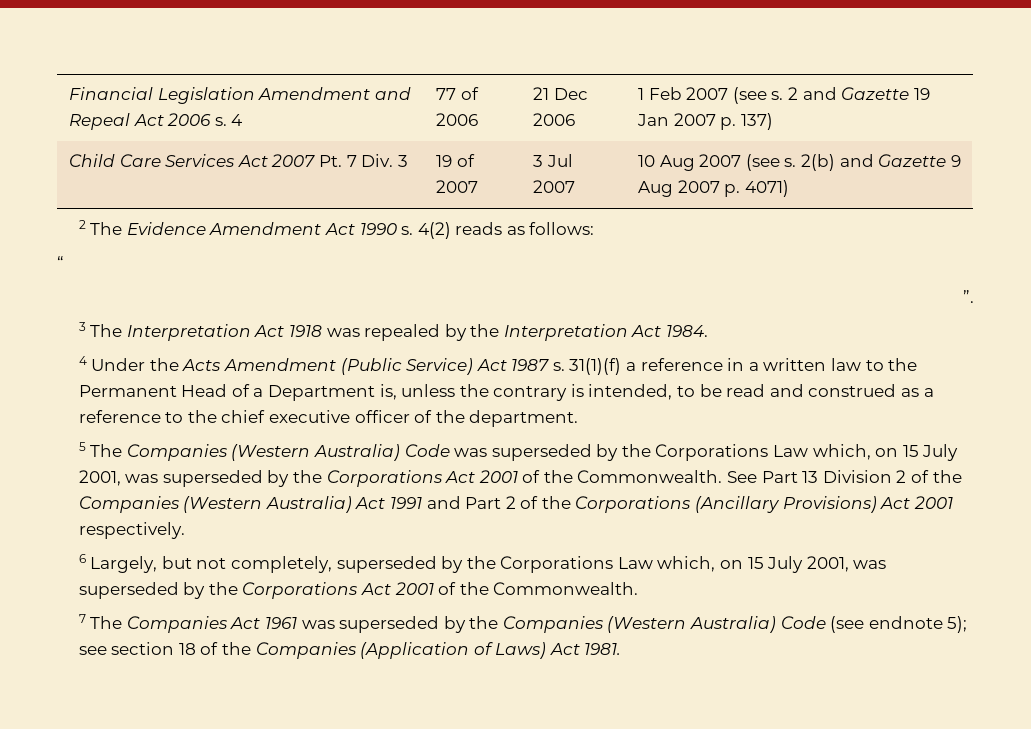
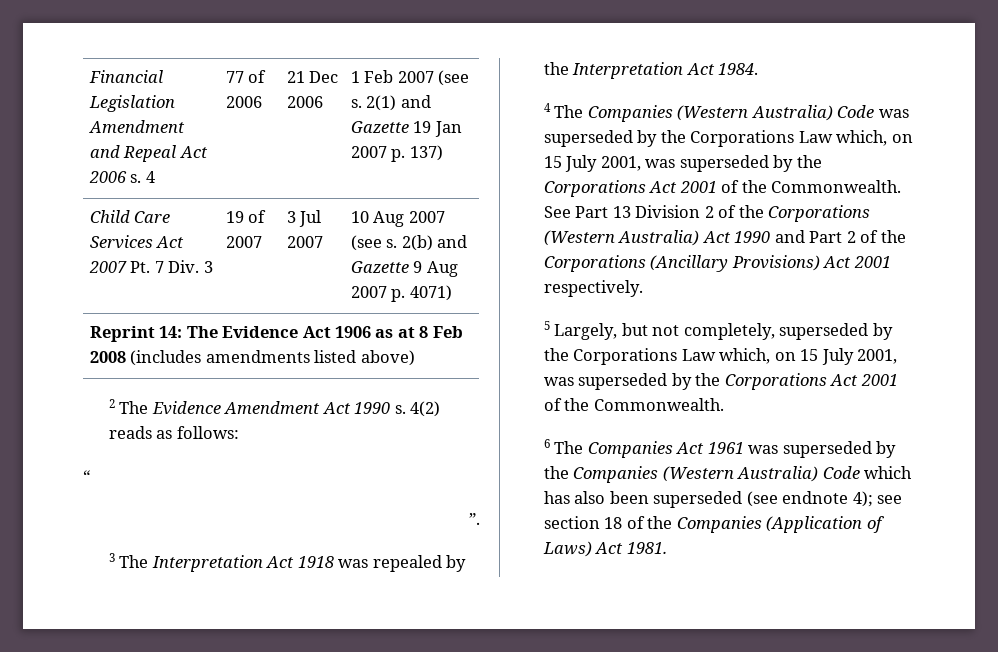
[787,87,798,100] 2 -> [366,95,397,111] 2(1)
(789, 188) none -> [89,326,463,342] [89,350,415,366] // Reprint 14: The Evidence Act 1906 as at 8 Feb 2008 (includes amendments listed above)
[91,358,918,375] [78,384,934,401] [78,410,579,427] [78,442,86,451] Under the Acts Amendment (Public Service) Act 1987 s. 31(1)(f) a reference in a written law to the Permanent Head of a Department is, unless the contrary is intended, to be read and construed as a reference to the chief executive officer of the department. // 5 -> (551, 107) none
[78,496,179,513] Companies -> [768,205,871,222] Corporations
[389,497,422,509] 1991 -> [734,231,771,243] 1990
[78,554,86,563] 6 -> [543,321,550,330] 5
[78,614,86,623] 7 -> [543,439,550,448] 6
(826, 622) none -> [864,466,913,479] [543,491,743,508] which has also been superseded
[947,616,968,633] 5); -> [852,491,873,507] 4);

